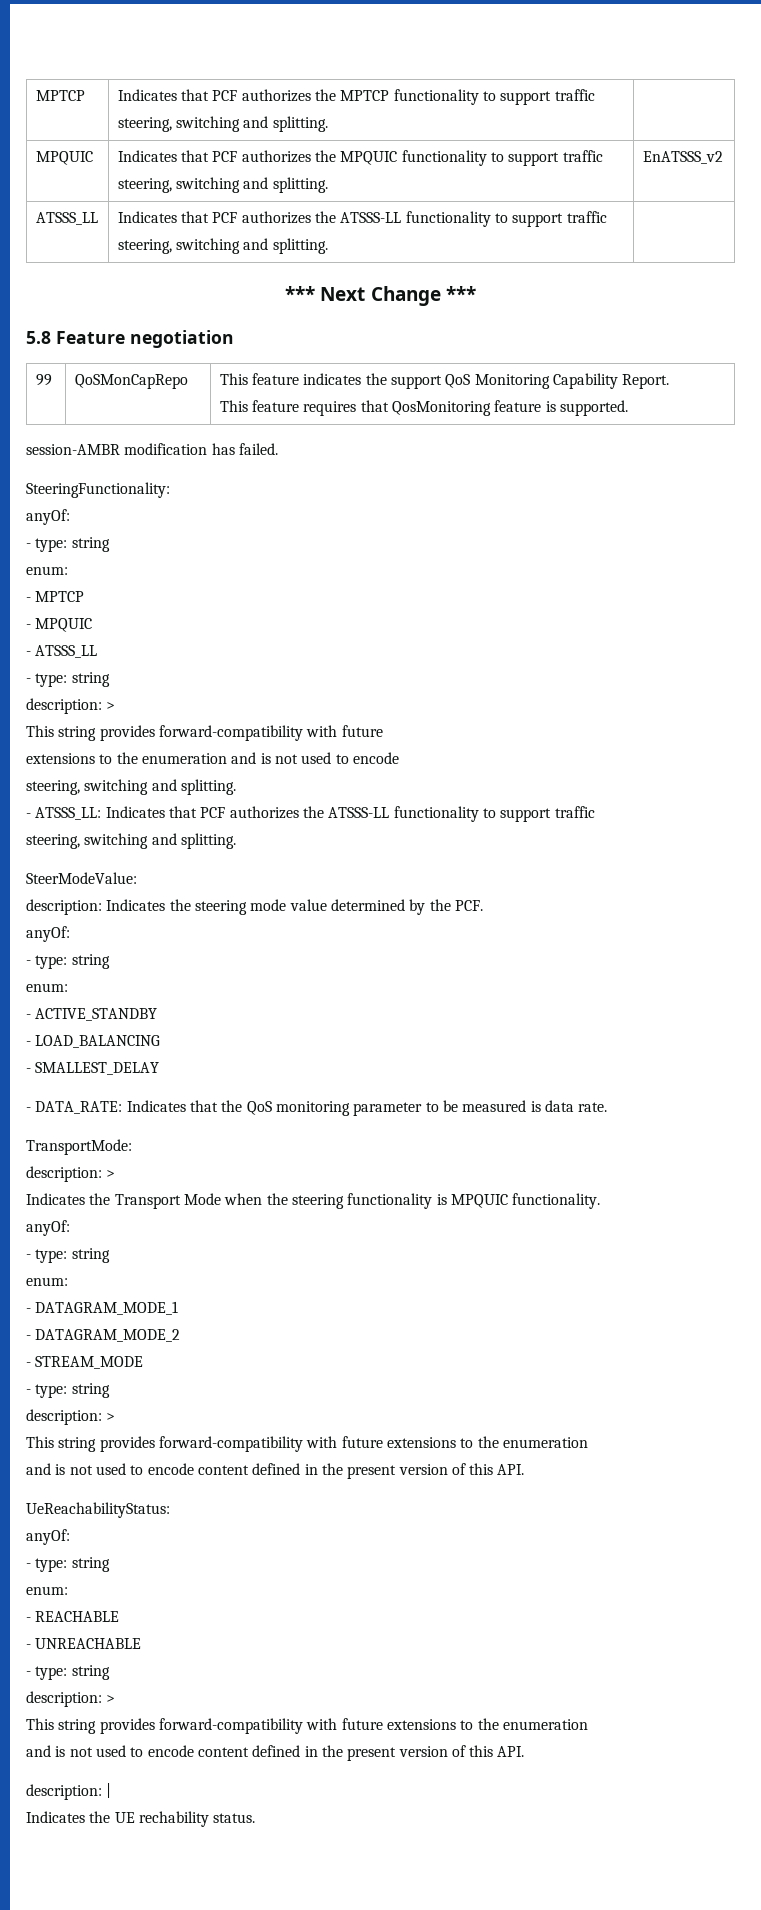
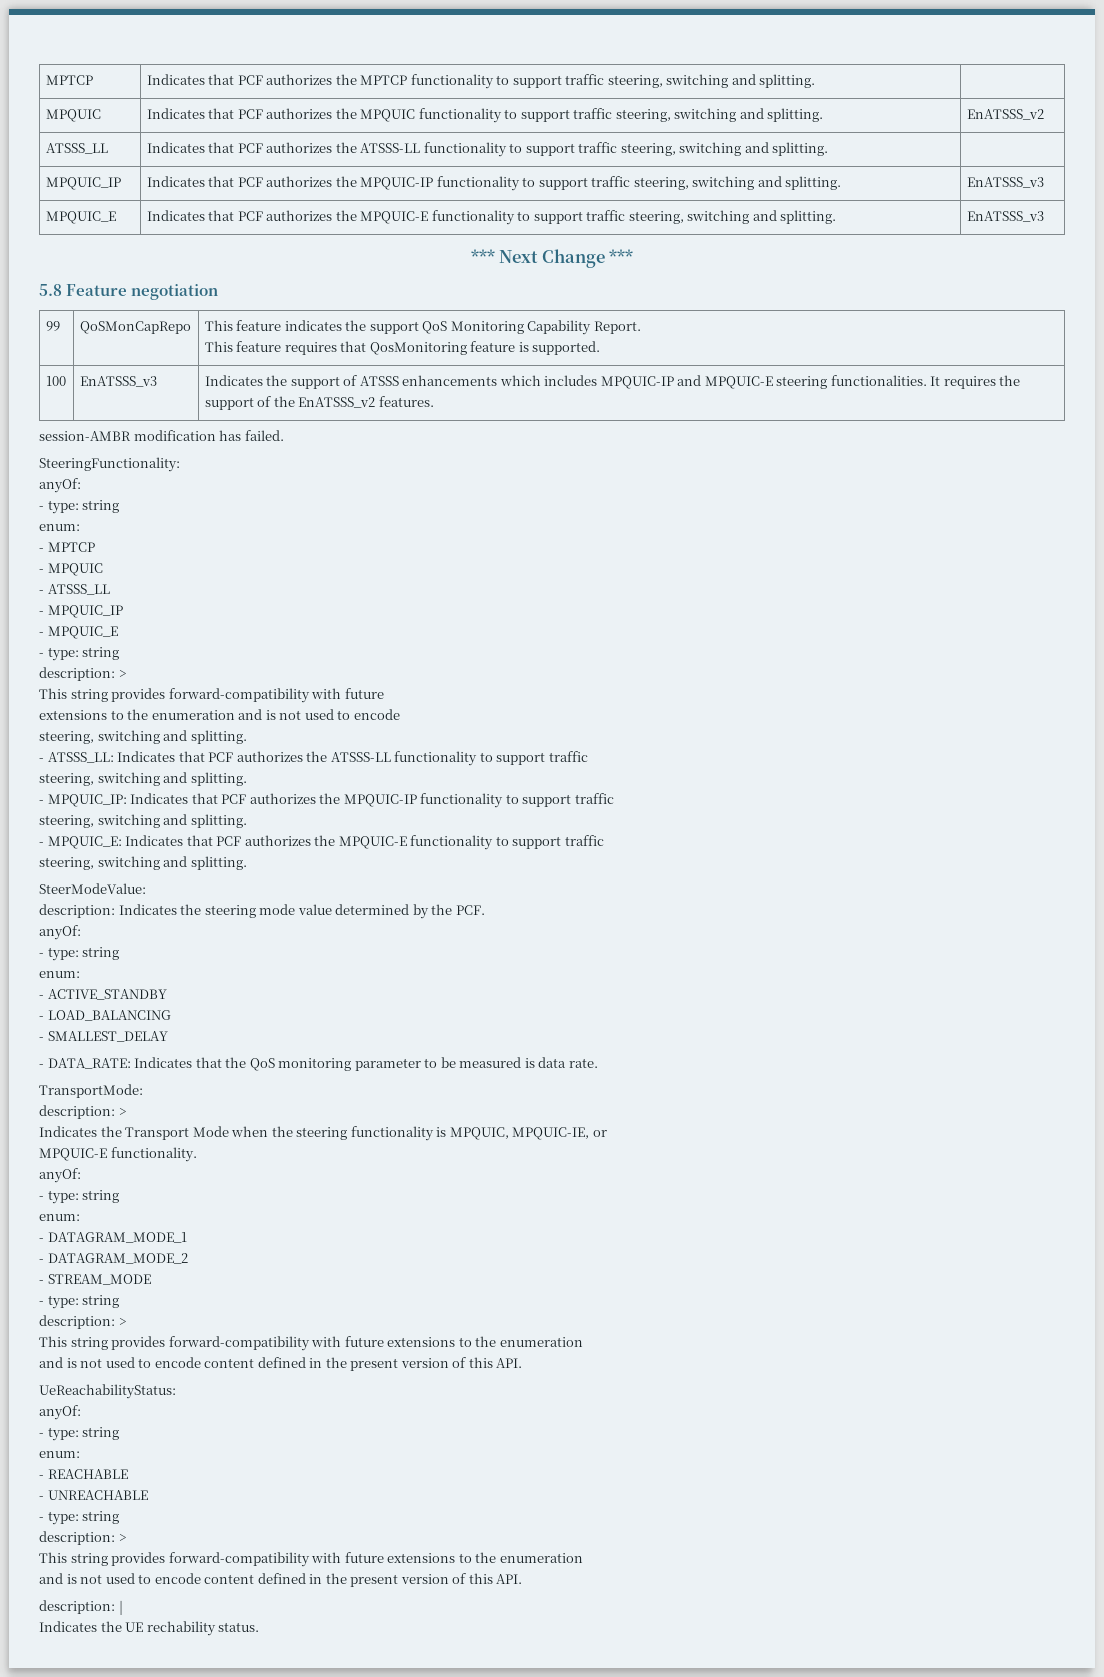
(328, 246) none -> [45,177,121,190] [146,176,842,191] [966,177,1044,188] [45,211,116,224] [146,210,837,225] [966,211,1044,222] // MPQUIC_IP | Indicates that PCF authorizes the MPQUIC-IP functionality to support traffic steering, switching and splitting. | EnATSSS_v3 // MPQUIC_E | Indicates that PCF authorizes the MPQUIC-E functionality to support traffic steering, switching and splitting. | EnATSSS_v3
(628, 408) none -> [45,376,66,386] [79,376,157,387] [204,375,1021,389] [204,396,434,410] // 100 | EnATSSS_v3 | Indicates the support of ATSSS enhancements which includes MPQUIC-IP and MPQUIC-E steering functionalities. It requires the support of the EnATSSS_v2 features.
(98, 651) none -> [39,605,123,618] [39,626,118,639] // - MPQUIC_IP // - MPQUIC_E
(236, 841) none -> [39,793,614,808] [39,814,247,828] [39,835,604,850] [39,856,247,870] // - MPQUIC_IP: Indicates that PCF authorizes the MPQUIC-IP functionality to support traffic // steering, switching and splitting. // - MPQUIC_E: Indicates that PCF authorizes the MPQUIC-E functionality to support traffic // steering, switching and splitting.
[450,1194,508,1208] MPQUIC -> [449,1127,607,1140] [39,1148,107,1161] MPQUIC, MPQUIC-IE, or // MPQUIC-E

